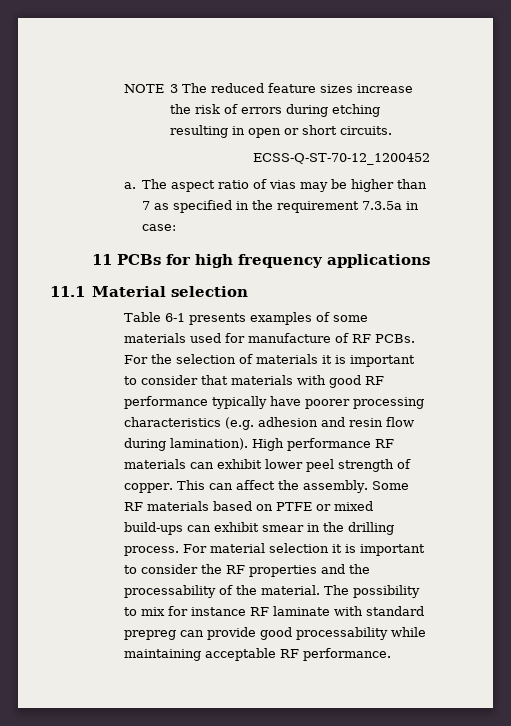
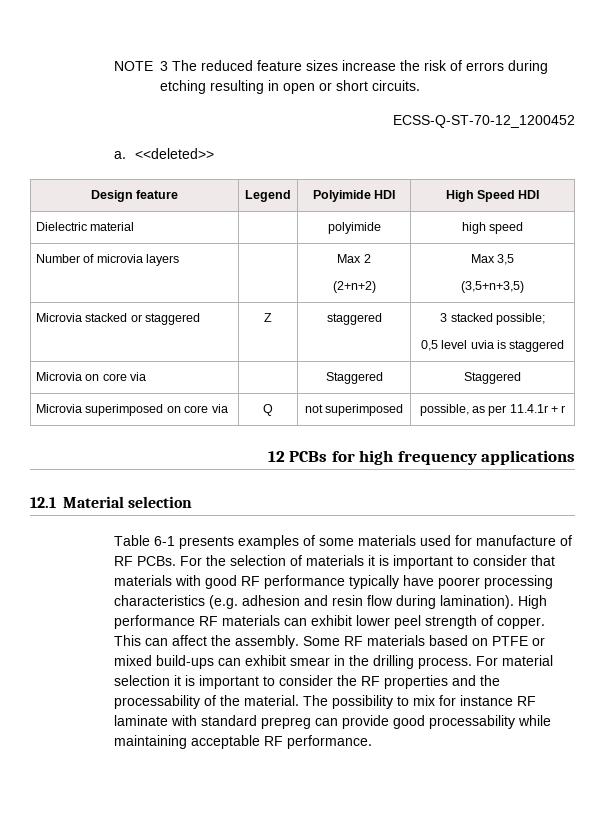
[142,179,428,192] [142,200,420,213] [142,224,177,231] [92,254,112,265] The aspect ratio of vias may be higher than 7 as specified in the requirement 7.3.5a in case: // 11 -> [134,148,214,159] [90,190,179,202] [245,190,291,202] [312,190,396,202] [445,190,540,202] [36,222,135,231] [327,222,381,234] [461,222,524,234] [36,254,180,266] [337,254,371,263] [332,281,376,293] [470,254,515,265] [461,281,524,293] [36,313,201,325] [264,313,272,322] [326,313,382,325] [440,313,545,325] [420,340,565,352] [36,372,147,381] [325,372,383,384] [464,372,521,384] [36,404,228,416] [263,404,273,416] [304,404,404,416] [419,404,566,416] [267,451,285,462] <<deleted>> // Design feature | Legend | Polyimide HDI | High Speed HDI // Dielectric material | | polyimide | high speed // Number of microvia layers | | Max 2 // (2+n+2) | Max 3,5 // (3,5+n+3,5) // Microvia stacked or staggered | Z | staggered | 3 stacked possible; // 0,5 level uvia is staggered // Microvia on core via | | Staggered | Staggered // Microvia superimposed on core via | Q | not superimposed | possible, as per 11.4.1r + r // 12
[50,286,85,297] 11.1 -> [30,497,56,508] 12.1

